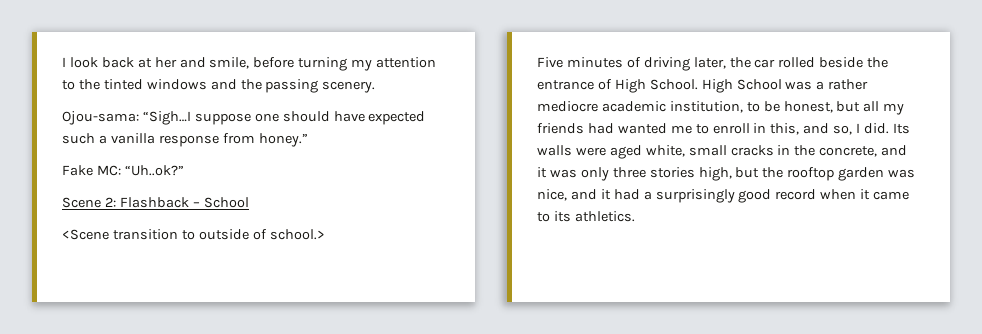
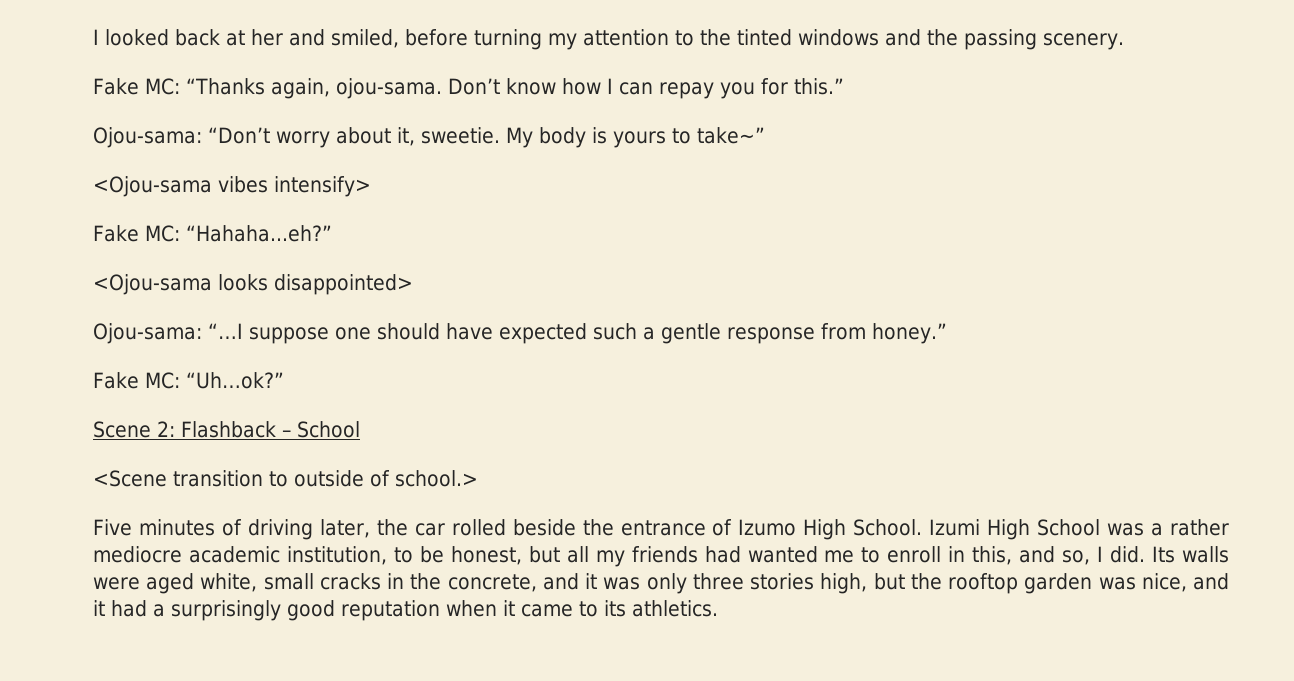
[62,57,98,68] I look -> [93,29,169,46] I looked
[209,57,250,69] smile, -> [330,29,399,48] smiled,
[62,111,191,125] Ojou-sama: “Sigh…I -> [93,78,844,99] [93,127,765,148] [93,176,371,197] [93,225,332,242] [93,274,413,295] [93,323,243,344] Fake MC: “Thanks again, ojou-sama. Don’t know how I can repay you for this.” // Ojou-sama: “Don’t worry about it, sweetie. My body is yours to take~” // <Ojou-sama vibes intensify> // Fake MC: “Hahaha...eh?” // <Ojou-sama looks disappointed> // Ojou-sama: “…I
[110,133,155,144] vanilla -> [661,323,721,344] gentle
[124,165,184,176] “Uh..ok?” -> [185,372,284,389] “Uh…ok?”
(612, 84) none -> [738,519,797,536] Izumo
(698, 84) none -> [929,519,981,536] Izumi
[775,189,817,200] record -> [341,600,440,621] reputation

